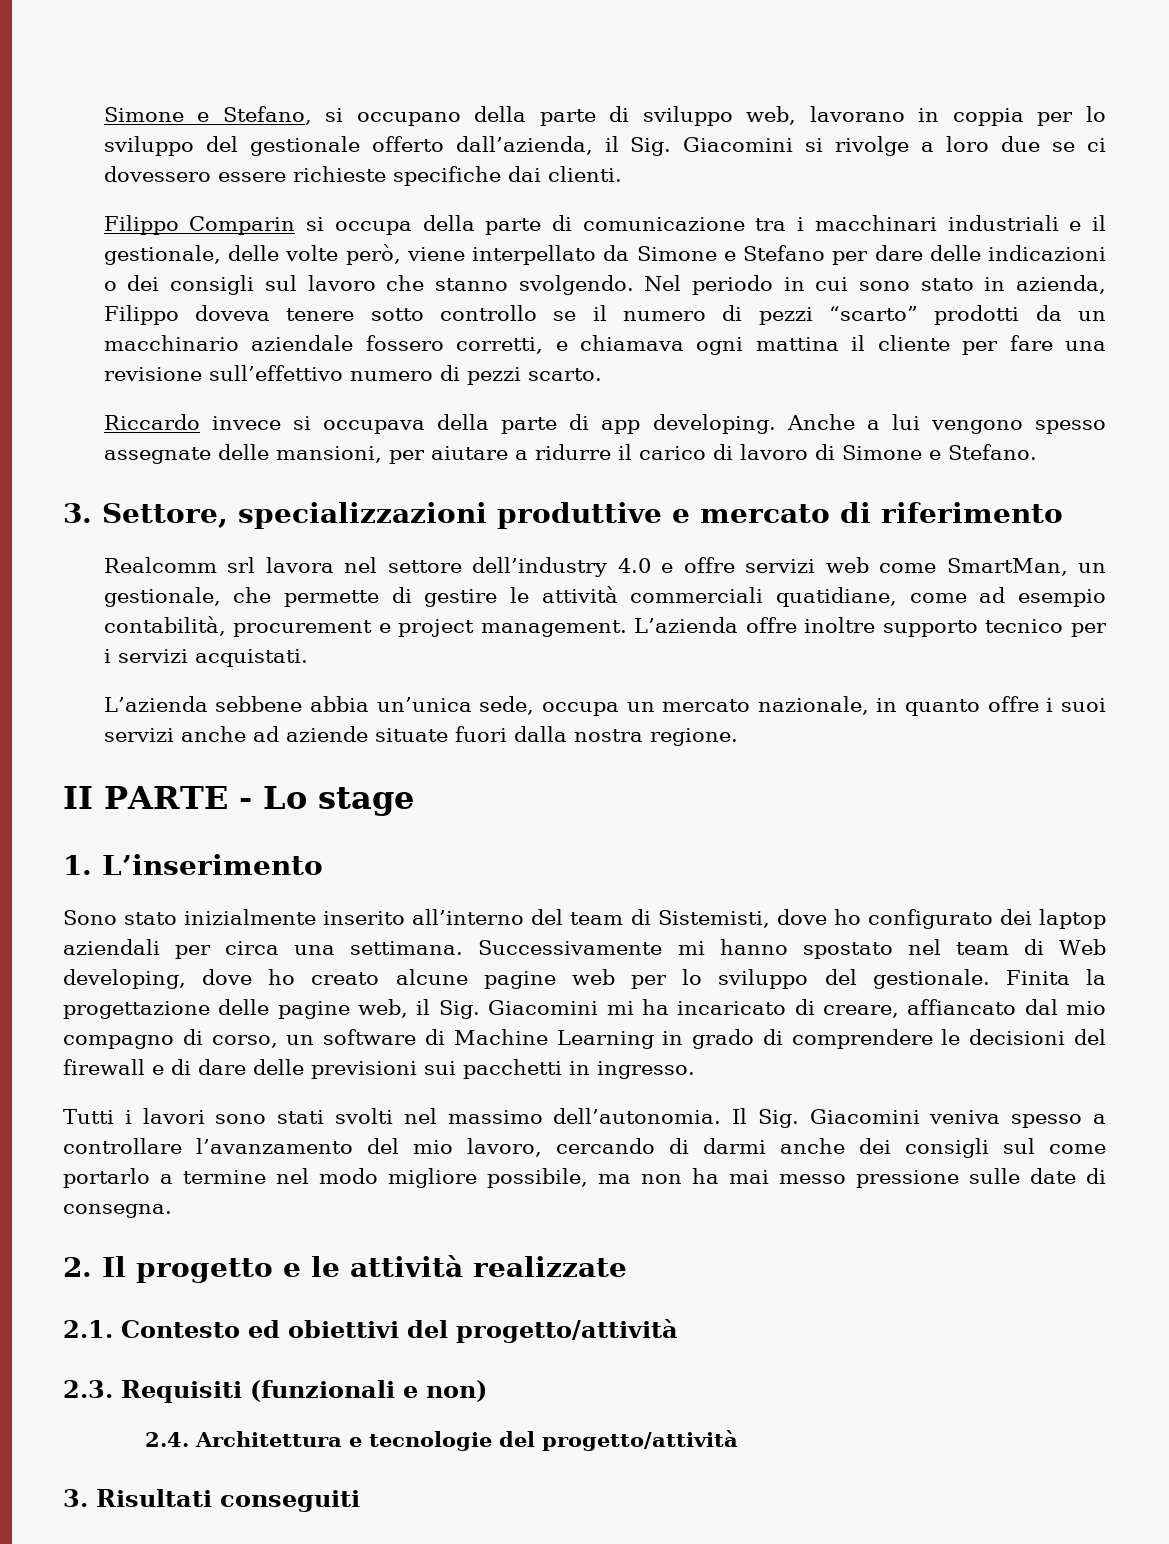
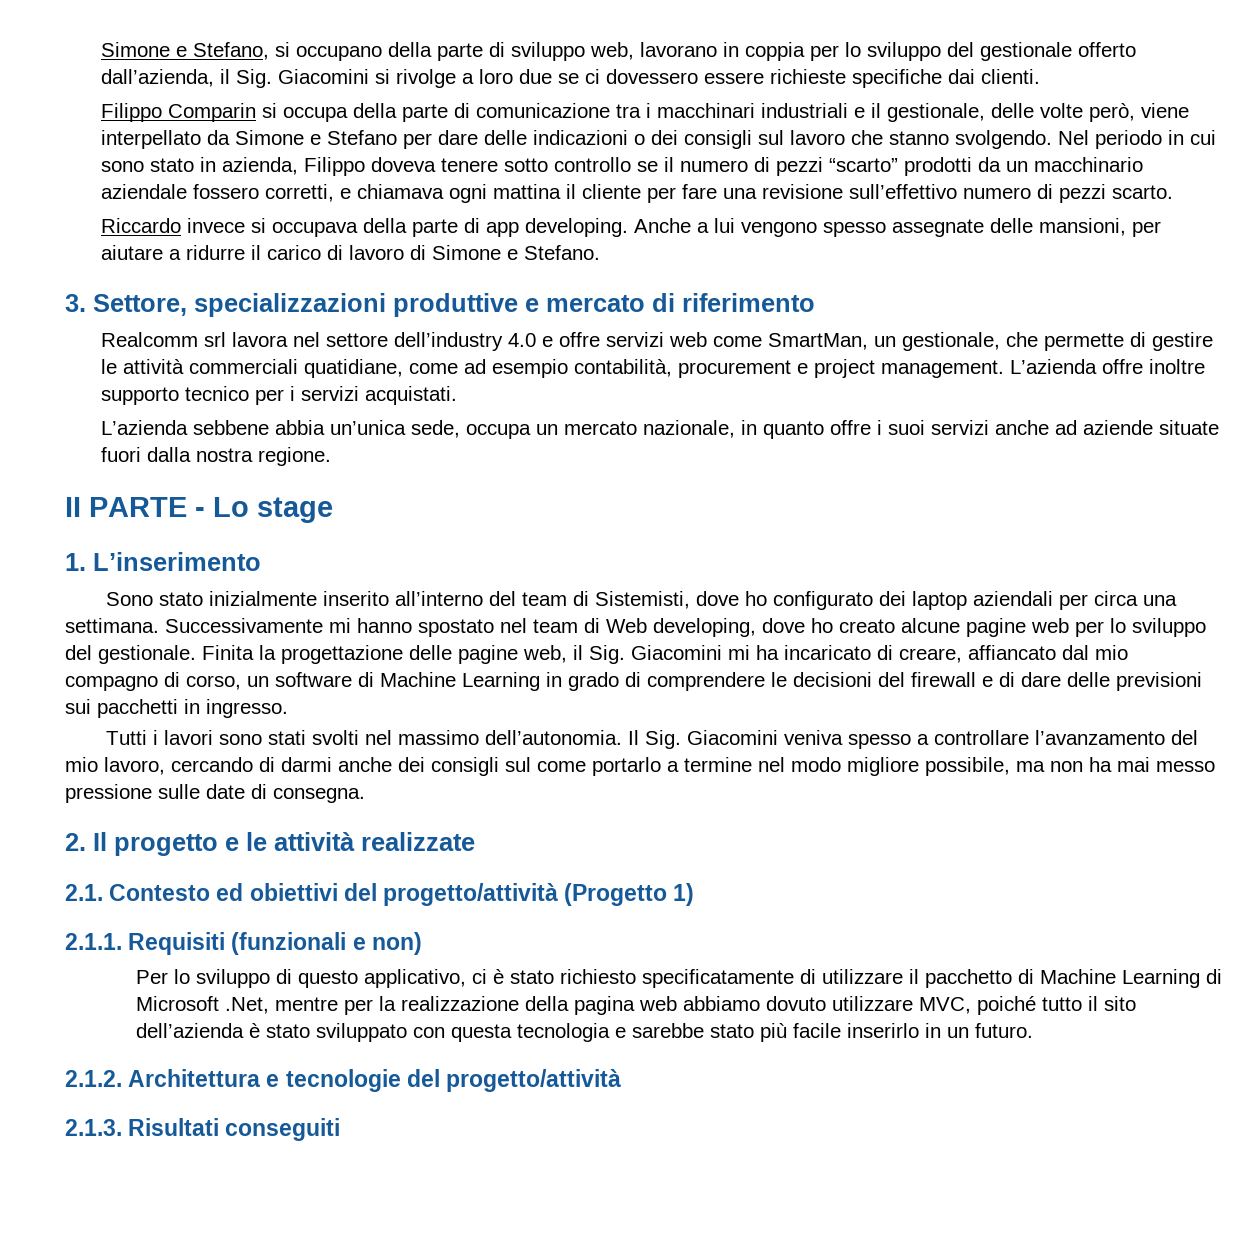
[63,1380,113,1398] // 2.3. -> [564,883,695,906] [65,933,122,950] (Progetto 1) // 2.1.1.
[144,1432,189,1447] 2.4. -> [136,969,1223,988] [136,996,1137,1015] [136,1023,1034,1042] [65,1070,122,1087] Per lo sviluppo di questo applicativo, ci è stato richiesto specificatamente di utilizzare il pacchetto di Machine Learning di Microsoft .Net, mentre per la realizzazione della pagina web abbiamo dovuto utilizzare MVC, poiché tutto il sito dell’azienda è stato sviluppato con questa tecnologia e sarebbe stato più facile inserirlo in un futuro. // 2.1.2.
[63,1489,88,1507] 3. -> [65,1119,122,1136] 2.1.3.

